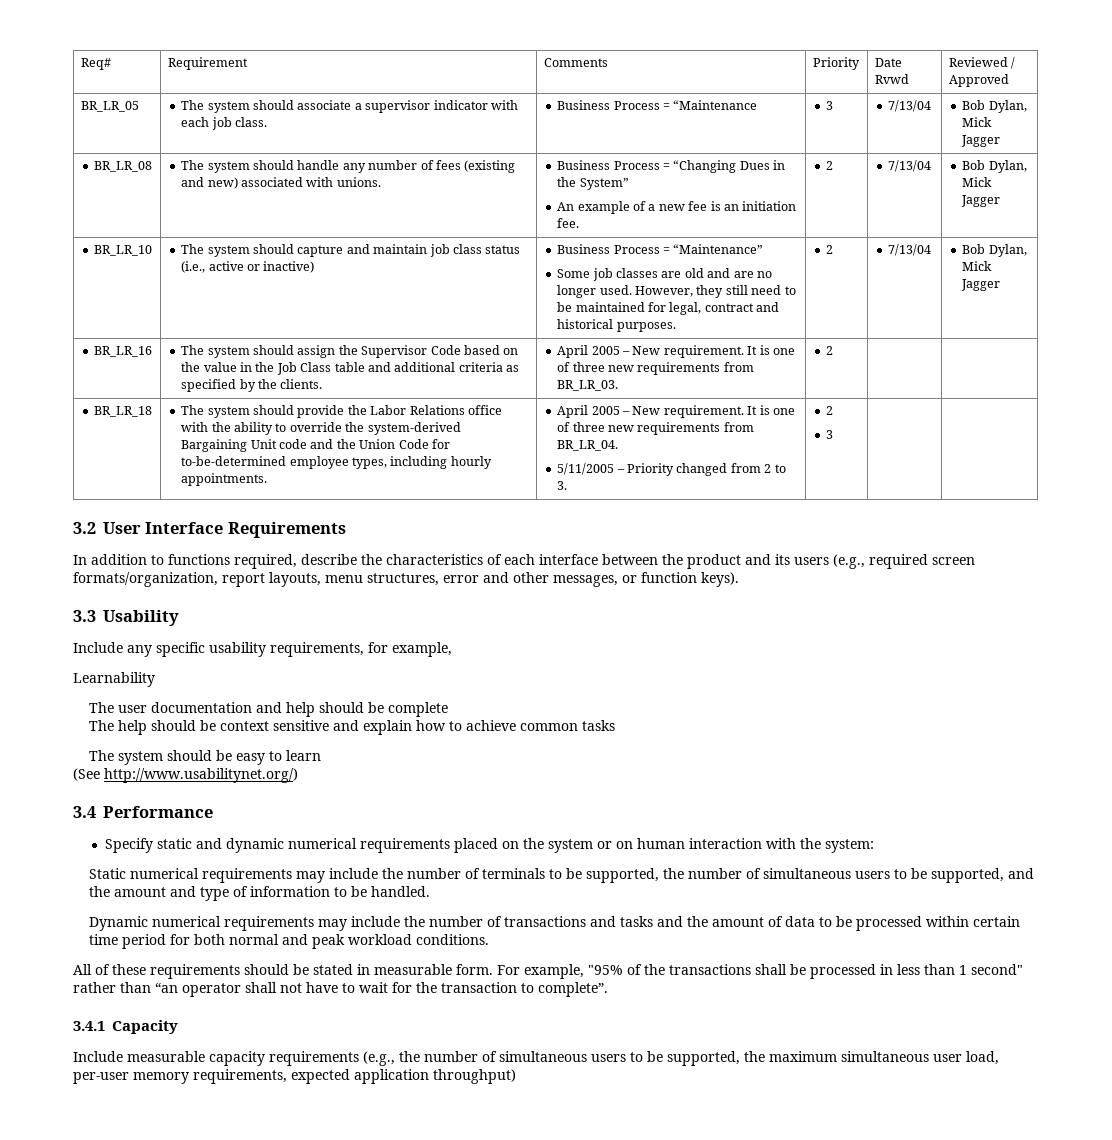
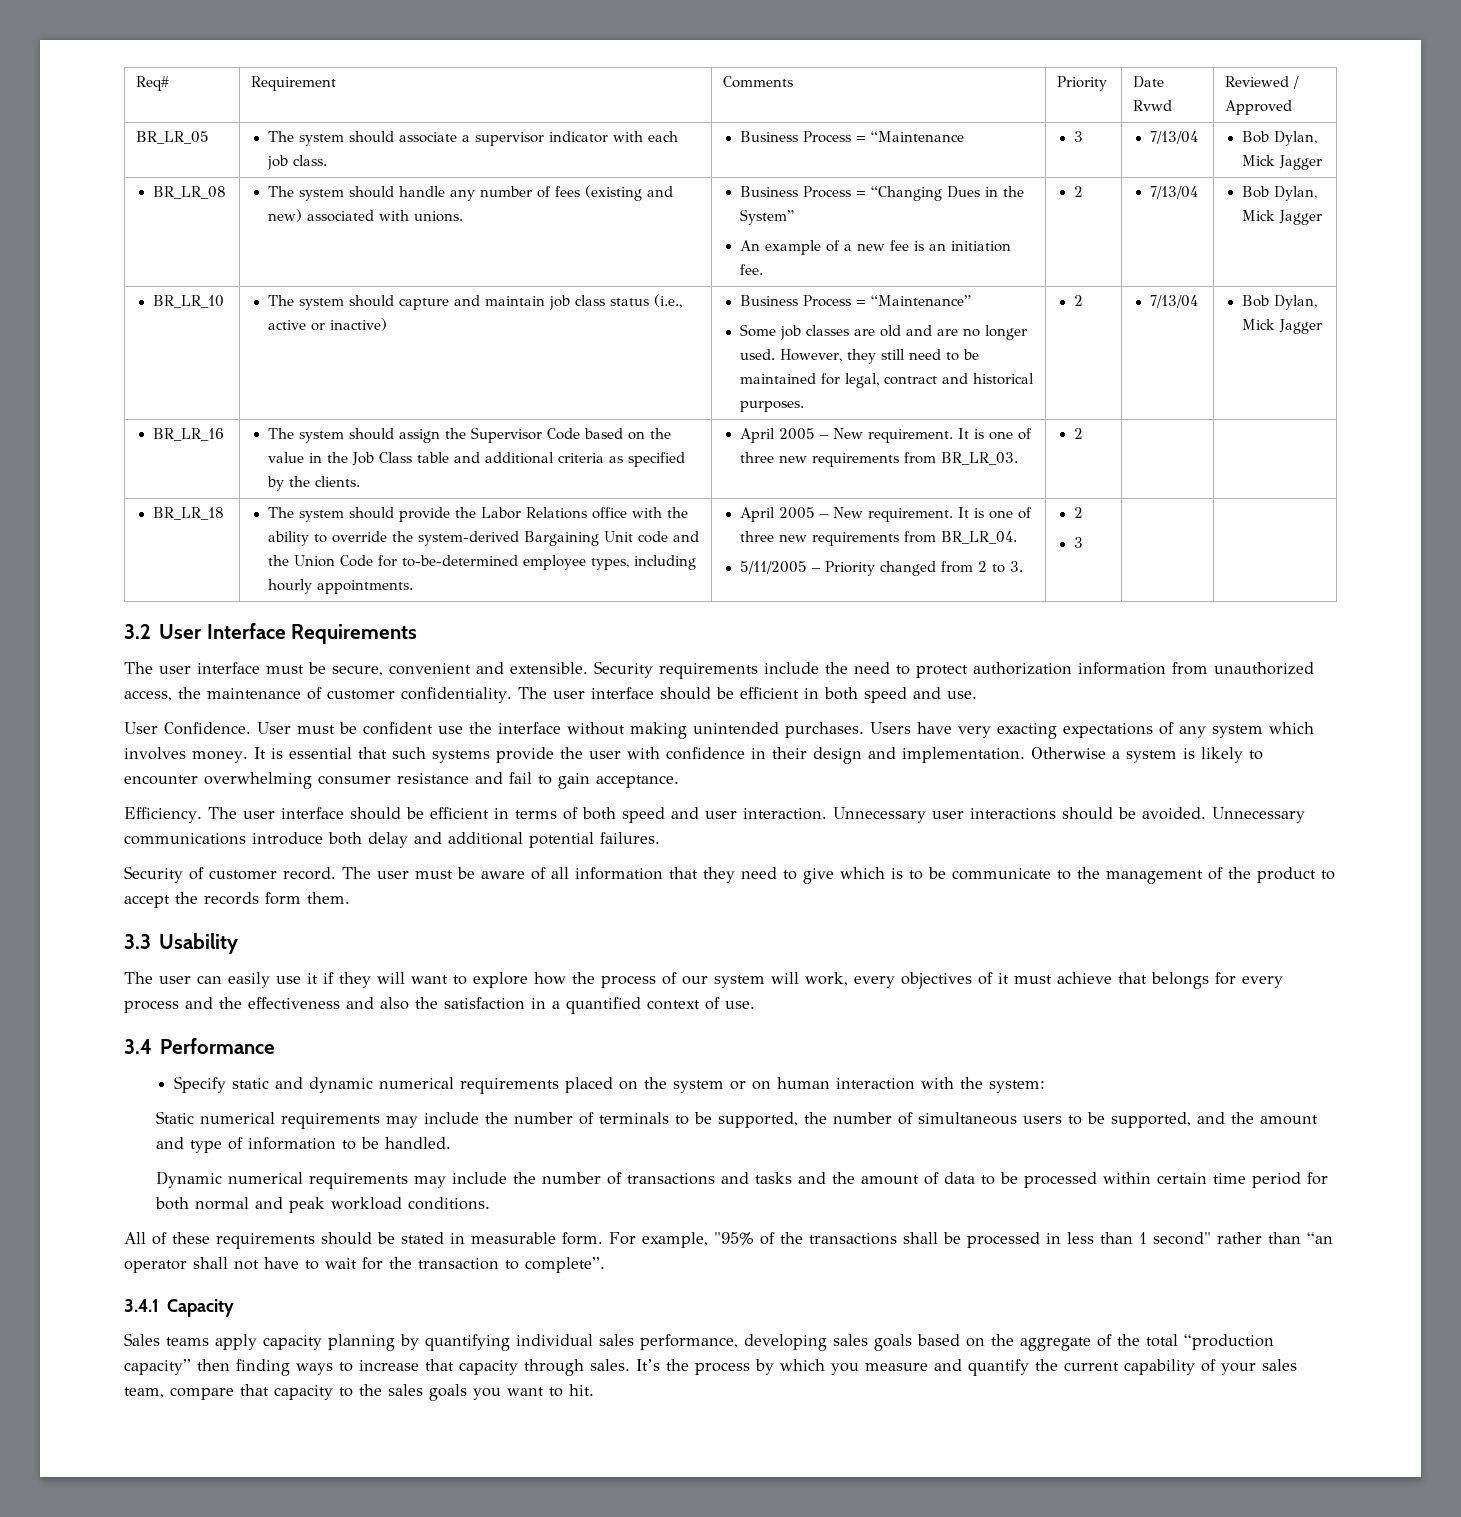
[73,554,975,569] [73,572,739,587] [73,610,179,626] [73,642,452,657] [73,672,155,687] [89,702,449,717] [89,720,616,735] [89,750,322,765] [73,768,298,783] In addition to functions required, describe the characteristics of each interface between the product and its users (e.g., required screen formats/organization, report layouts, menu structures, error and other messages, or function keys). // 3.3 Usability // Include any specific usability requirements, for example, // Learnability // The user documentation and help should be complete // The help should be context sensitive and explain how to achieve common tasks // The system should be easy to learn // (See http://www.usabilitynet.org/) -> [124,661,1314,679] [124,687,977,703] [124,722,1314,739] [124,747,1263,764] [124,772,679,789] [124,807,1305,823] [124,832,660,848] [124,866,1335,884] [124,892,350,908] [124,933,239,954] [124,972,1283,989] [124,997,755,1014] The user interface must be secure, convenient and extensible. Security requirements include the need to protect authorization information from unauthorized access, the maintenance of customer confidentiality. The user interface should be efficient in both speed and use. // User Confidence. User must be confident use the interface without making unintended purchases. Users have very exacting expectations of any system which involves money. It is essential that such systems provide the user with confidence in their design and implementation. Otherwise a system is likely to encounter overwhelming consumer resistance and fail to gain acceptance. // Efficiency. The user interface should be efficient in terms of both speed and user interaction. Unnecessary user interactions should be avoided. Unnecessary communications introduce both delay and additional potential failures. // Security of customer record. The user must be aware of all information that they need to give which is to be communicate to the management of the product to accept the records form them. // 3.3 Usability // The user can easily use it if they will want to explore how the process of our system will work, every objectives of it must achieve that belongs for every process and the effectiveness and also the satisfaction in a quantified context of use.
[73,1051,999,1066] [73,1069,516,1084] Include measurable capacity requirements (e.g., the number of simultaneous users to be supported, the maximum simultaneous user load, per-user memory requirements, expected application throughput) -> [124,1333,1274,1351] [124,1359,1297,1376] [124,1384,594,1401] Sales teams apply capacity planning by quantifying individual sales performance, developing sales goals based on the aggregate of the total “production capacity” then finding ways to increase that capacity through sales. It’s the process by which you measure and quantify the current capability of your sales team, compare that capacity to the sales goals you want to hit.

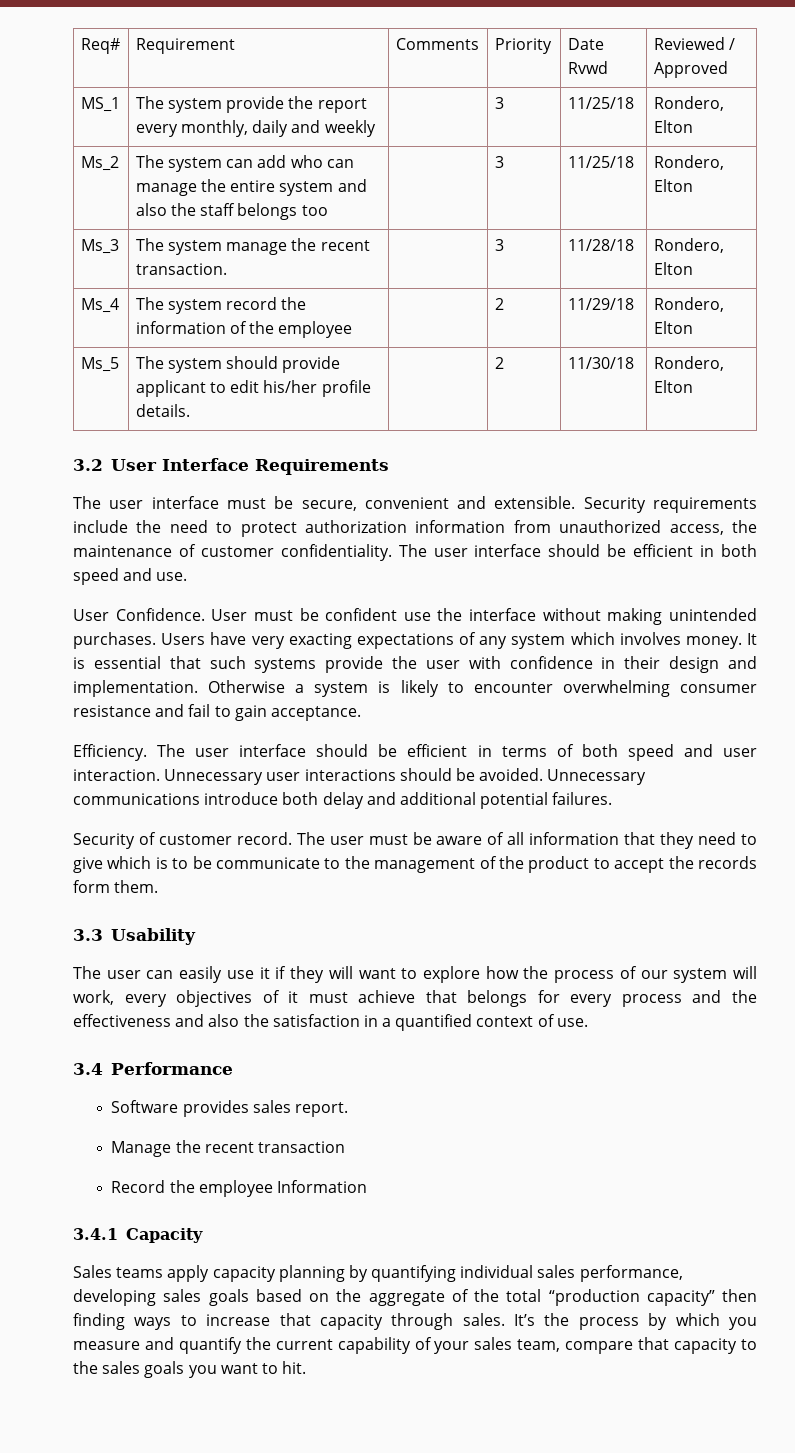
[136,131,210,144] [267,131,678,146] [266,155,327,170] [739,131,964,143] [1073,131,1083,142] [1149,131,1198,144] [1241,131,1317,146] [1241,155,1322,170] [152,186,226,199] [267,185,673,201] [267,209,463,222] [739,186,1024,201] [739,209,794,225] [739,240,1011,255] [739,264,763,275] [1073,186,1083,197] [1149,186,1198,199] [1241,186,1317,201] [1241,210,1322,225] [152,295,224,308] [267,294,682,310] [267,318,387,331] [739,295,971,307] [739,324,1027,340] [739,349,979,364] [739,373,1034,388] [739,401,804,412] [1073,295,1083,306] [1149,295,1198,308] [1241,295,1317,310] [1241,319,1322,334] [152,428,224,441] [267,427,671,443] [267,452,685,467] [266,476,360,491] [739,428,1032,443] [739,452,1018,467] [1073,428,1083,439] [152,507,224,520] [267,507,688,522] [267,531,699,546] [267,555,696,570] [267,579,413,594] [739,507,1032,522] [739,531,1017,546] [739,561,1023,576] [1073,507,1083,518] [1073,537,1083,548] BR_LR_05 | The system should associate a supervisor indicator with each job class. | Business Process = “Maintenance | 3 | 7/13/04 | Bob Dylan, Mick Jagger // BR_LR_08 | The system should handle any number of fees (existing and new) associated with unions. | Business Process = “Changing Dues in the System” // An example of a new fee is an initiation fee. | 2 | 7/13/04 | Bob Dylan, Mick Jagger // BR_LR_10 | The system should capture and maintain job class status (i.e., active or inactive) | Business Process = “Maintenance” // Some job classes are old and are no longer used. However, they still need to be maintained for legal, contract and historical purposes. | 2 | 7/13/04 | Bob Dylan, Mick Jagger // BR_LR_16 | The system should assign the Supervisor Code based on the value in the Job Class table and additional criteria as specified by the clients. | April 2005 – New requirement. It is one of three new requirements from BR_LR_03. | 2 | | // BR_LR_18 | The system should provide the Labor Relations office with the ability to override the system-derived Bargaining Unit code and the Union Code for to-be-determined employee types, including hourly appointments. | April 2005 – New requirement. It is one of three new requirements from BR_LR_04. // 5/11/2005 – Priority changed from 2 to 3. | 2 // 3 | | -> [80,97,120,112] [135,96,367,113] [135,120,376,137] [494,97,504,109] [567,97,634,109] [653,96,724,111] [653,120,693,133] [80,156,119,171] [135,155,354,172] [135,179,367,196] [135,203,328,220] [494,156,504,168] [567,156,634,168] [653,155,724,170] [653,179,693,192] [80,239,119,254] [135,238,370,255] [135,263,227,275] [494,239,504,251] [567,239,634,251] [653,238,724,253] [653,262,693,275] [80,298,119,313] [135,297,307,314] [135,321,353,338] [494,298,504,310] [567,298,634,310] [653,297,724,312] [653,321,693,334] [80,357,119,372] [135,356,341,373] [135,380,371,397] [135,404,190,417] [494,357,504,369] [567,357,634,369] [653,356,724,371] [653,380,693,393] MS_1 | The system provide the report every monthly, daily and weekly | | 3 | 11/25/18 | Rondero, Elton // Ms_2 | The system can add who can manage the entire system and also the staff belongs too | | 3 | 11/25/18 | Rondero, Elton // Ms_3 | The system manage the recent transaction. | | 3 | 11/28/18 | Rondero, Elton // Ms_4 | The system record the information of the employee | | 2 | 11/29/18 | Rondero, Elton // Ms_5 | The system should provide applicant to edit his/her profile details. | | 2 | 11/30/18 | Rondero, Elton
[173,1076,1045,1094] [155,1111,1318,1129] [155,1137,451,1153] [155,1171,1328,1189] [154,1197,490,1213] [124,1232,1333,1249] [124,1257,605,1273] Specify static and dynamic numerical requirements placed on the system or on human interaction with the system: // Static numerical requirements may include the number of terminals to be supported, the number of simultaneous users to be supported, and the amount and type of information to be handled. // Dynamic numerical requirements may include the number of transactions and tasks and the amount of data to be processed within certain time period for both normal and peak workload conditions. // All of these requirements should be stated in measurable form. For example, "95% of the transactions shall be processed in less than 1 second" rather than “an operator shall not have to wait for the transaction to complete”. -> [111,1100,348,1117] [111,1140,345,1157] [111,1180,367,1197] Software provides sales report. // Manage the recent transaction // Record the employee Information

